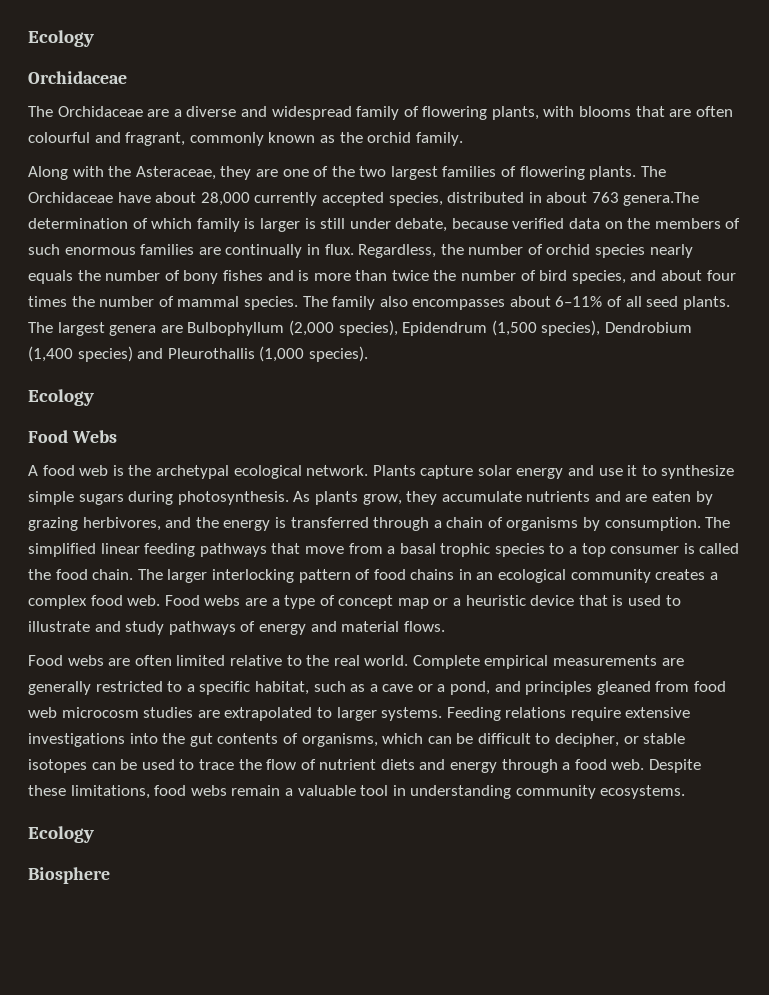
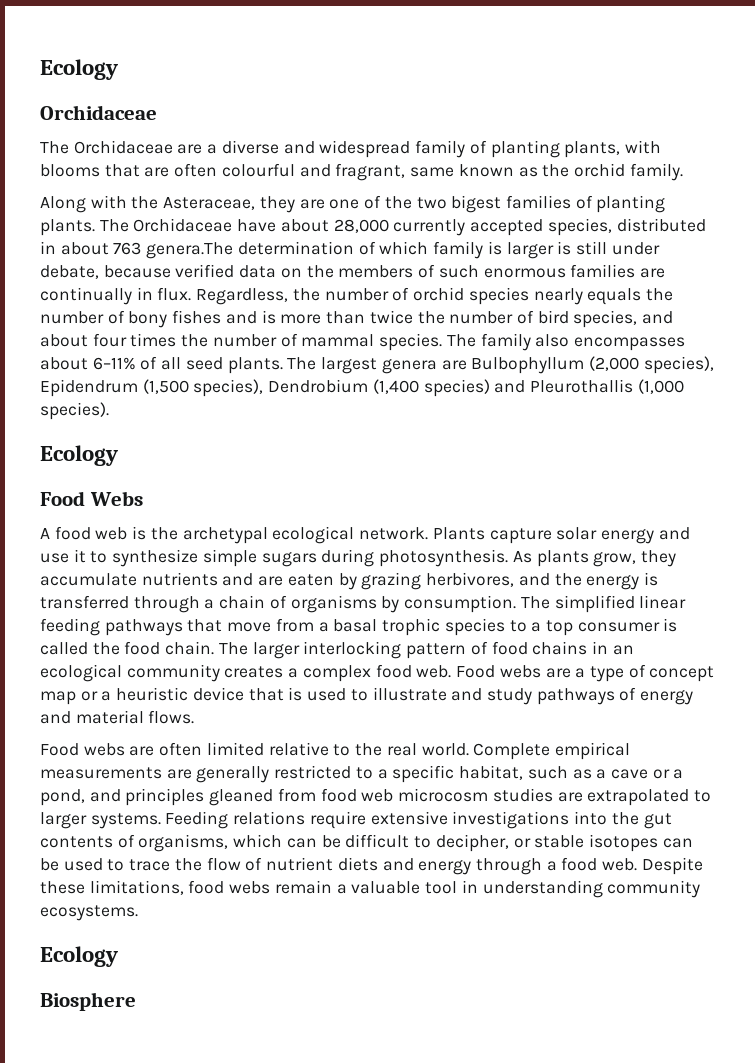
[422,106,488,120] flowering -> [490,140,560,158] planting
[189,132,264,146] commonly -> [410,167,455,177] same
[390,166,438,180] largest -> [451,195,502,213] bigest
[519,166,585,180] flowering -> [596,195,666,213] planting

